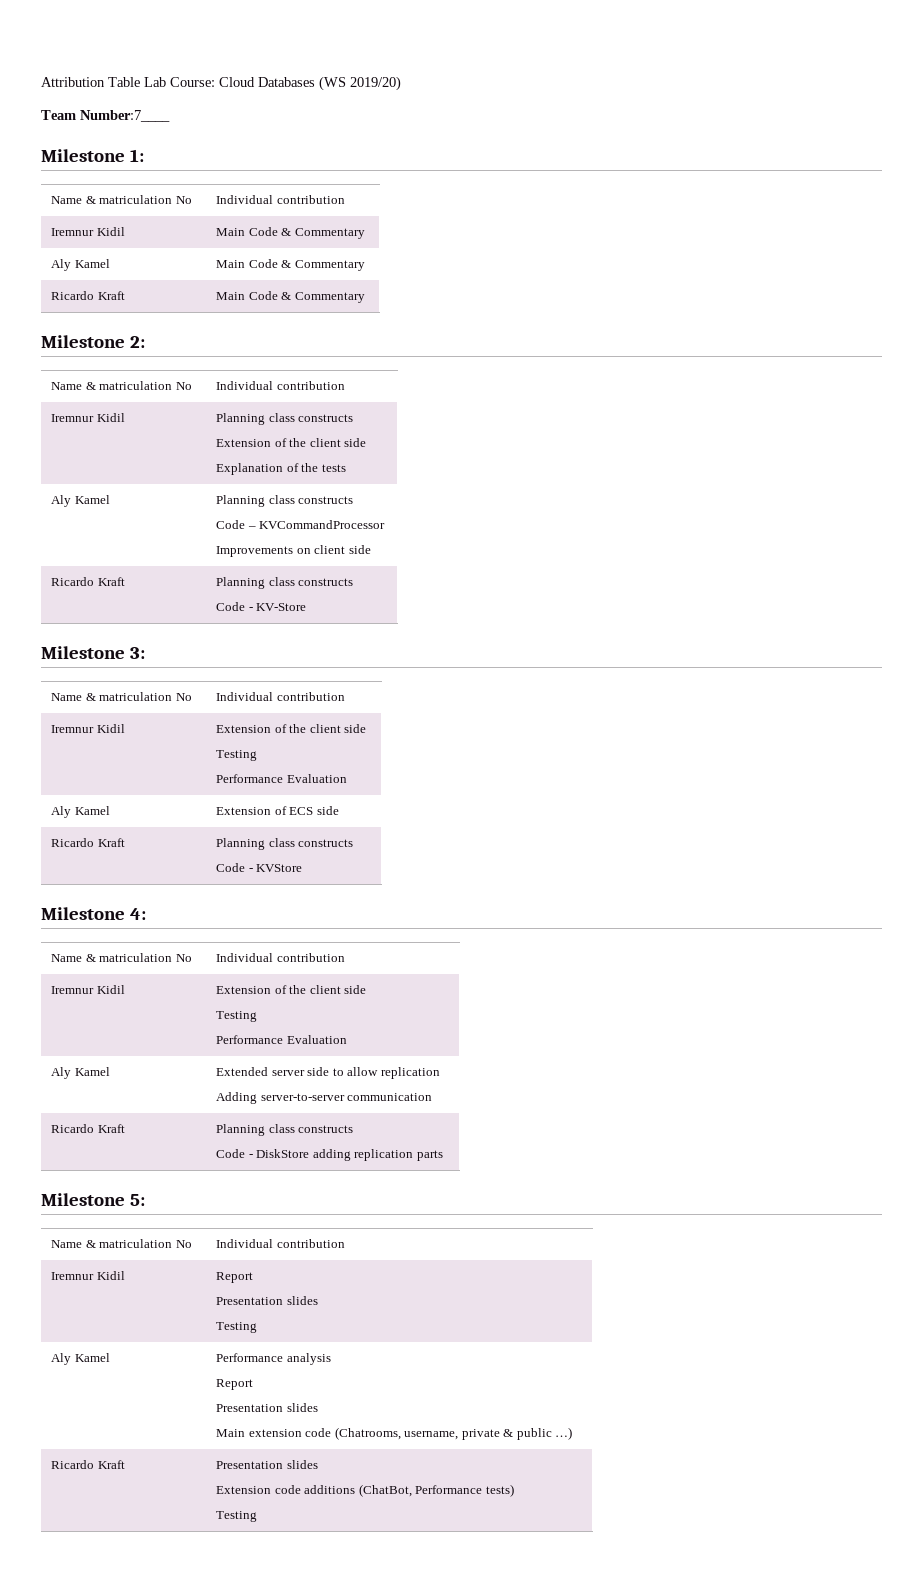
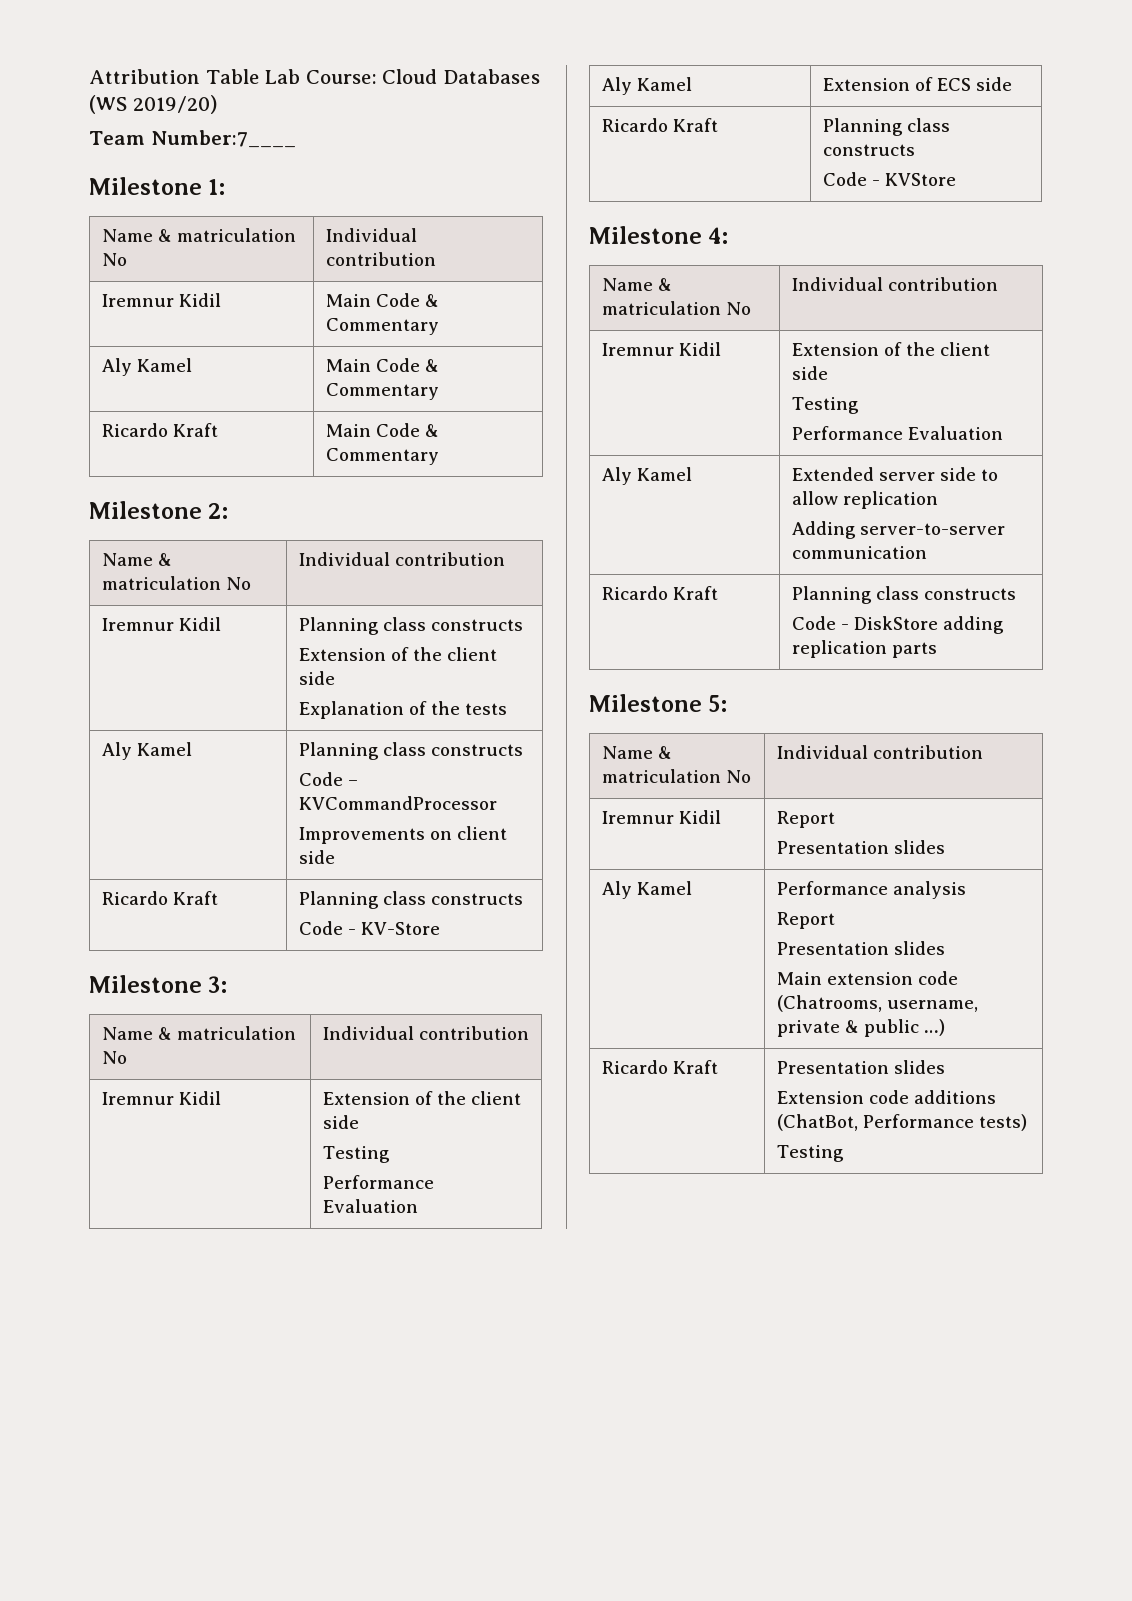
[216,1322,258,1333] // Testing -> (945, 847) none

